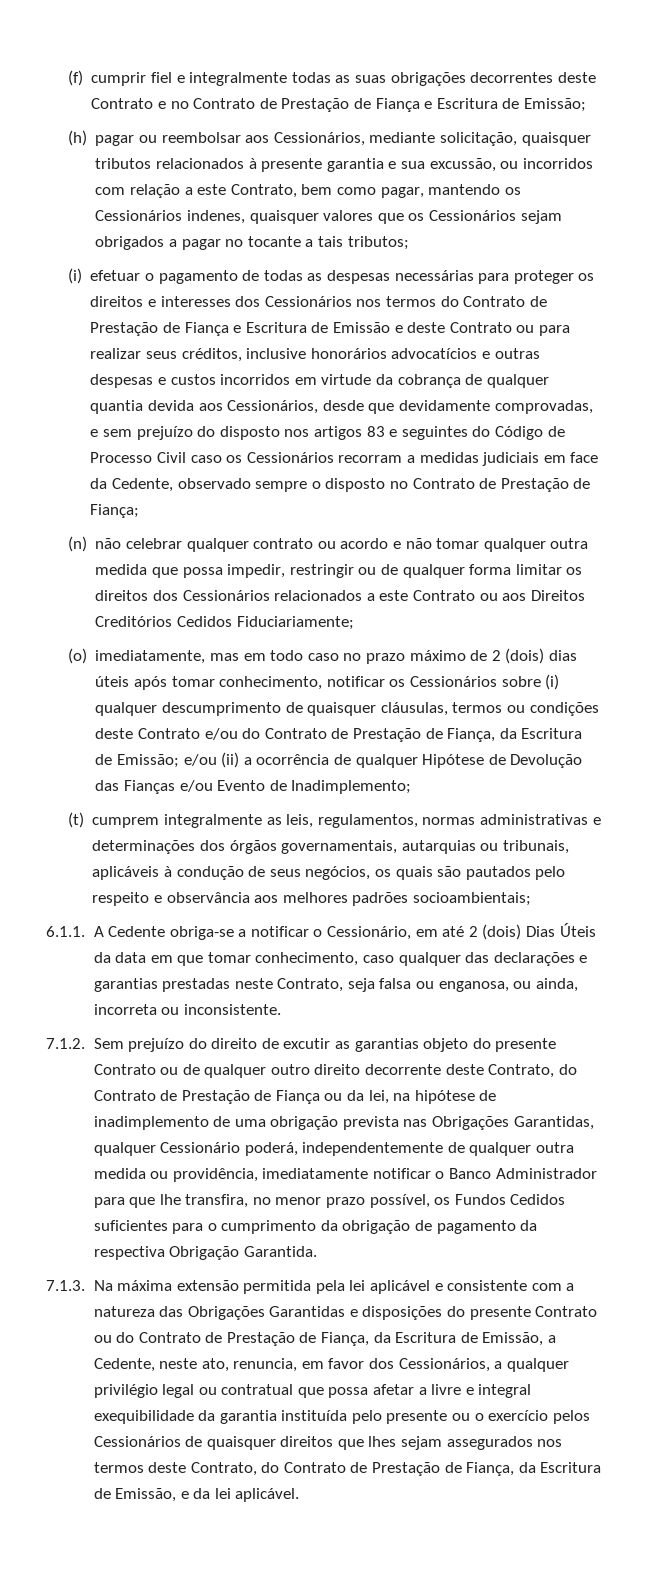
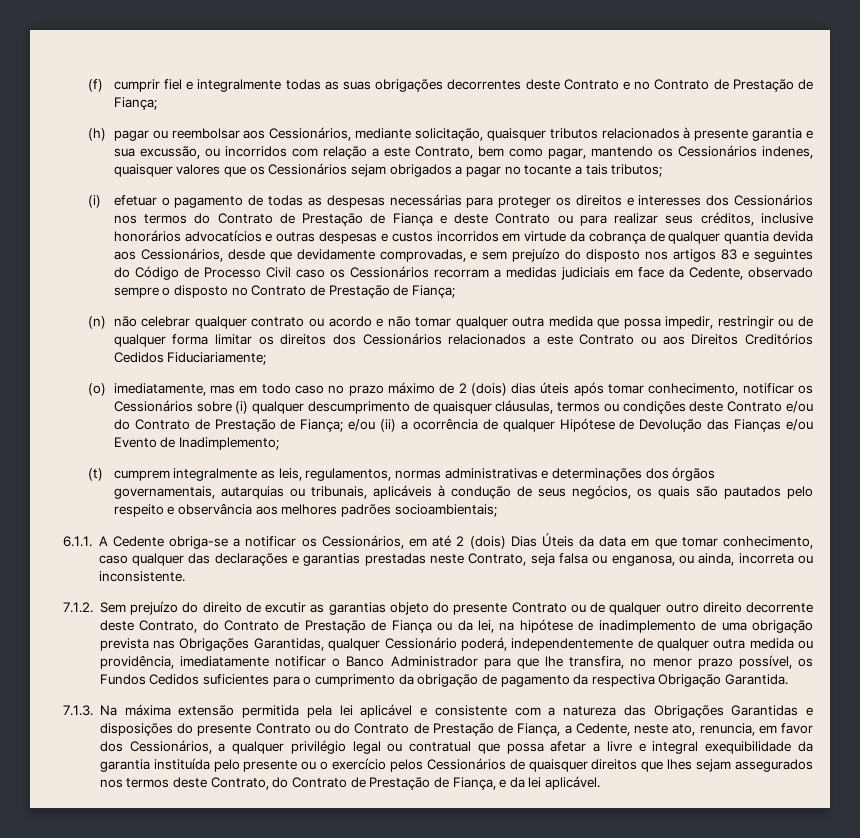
[375,98,586,112] Fiança e Escritura de Emissão; -> [113,97,157,110] Fiança;
[245,322,403,333] Escritura de Emissão e -> (447, 219) none
[447,728,583,742] [95,754,180,768] Fiança, da Escritura de Emissão; -> [300,419,344,432] Fiança;
[313,926,412,940] o Cessionário, -> [301,535,404,549] os Cessionários,
[373,1332,544,1346] da Escritura de Emissão, -> (561, 729) none
[518,1462,602,1473] [93,1488,177,1502] da Escritura de Emissão, -> (496, 783) none

